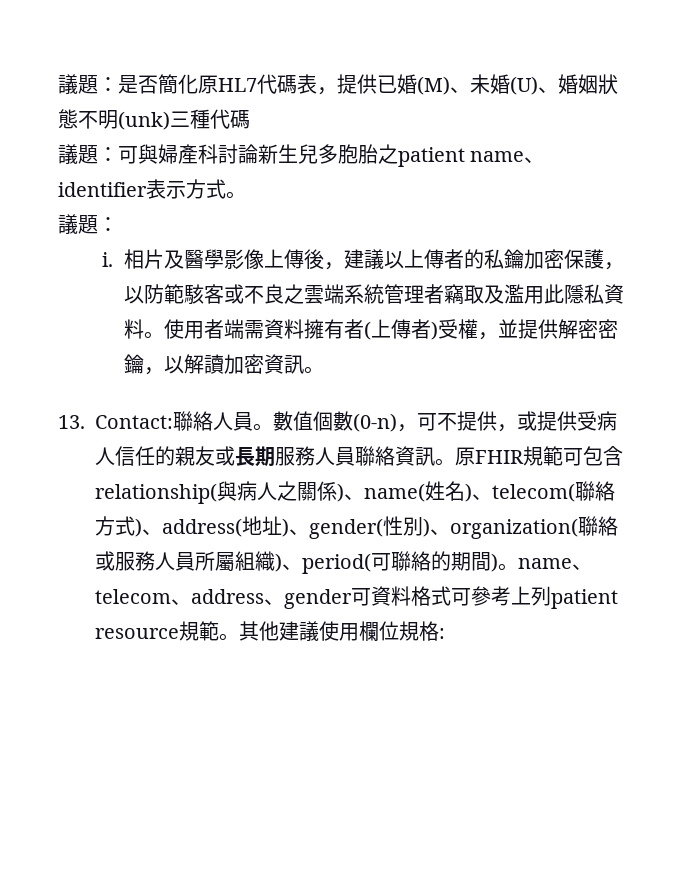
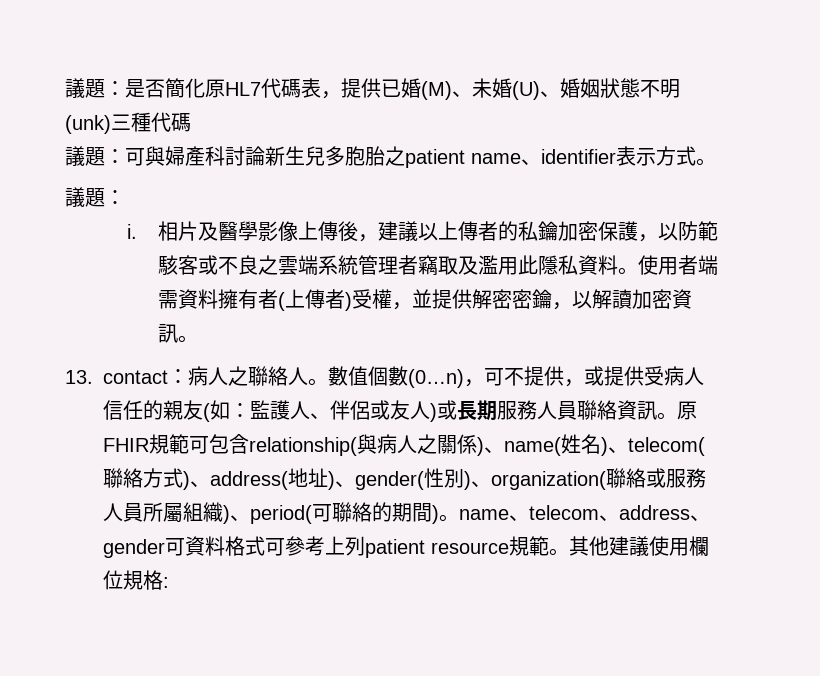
[95,411,253,431] Contact:聯絡人員 -> [103,366,308,386] contact：病人之聯絡人
[353,413,397,432] (0-n) -> [408,369,464,388] (0…n)
(215, 456) none -> [203,400,437,422] (如：監護人、伴侶或友人)

